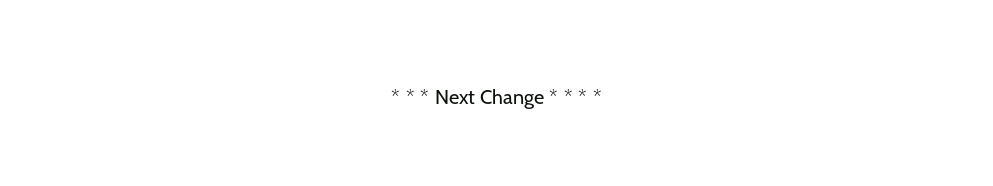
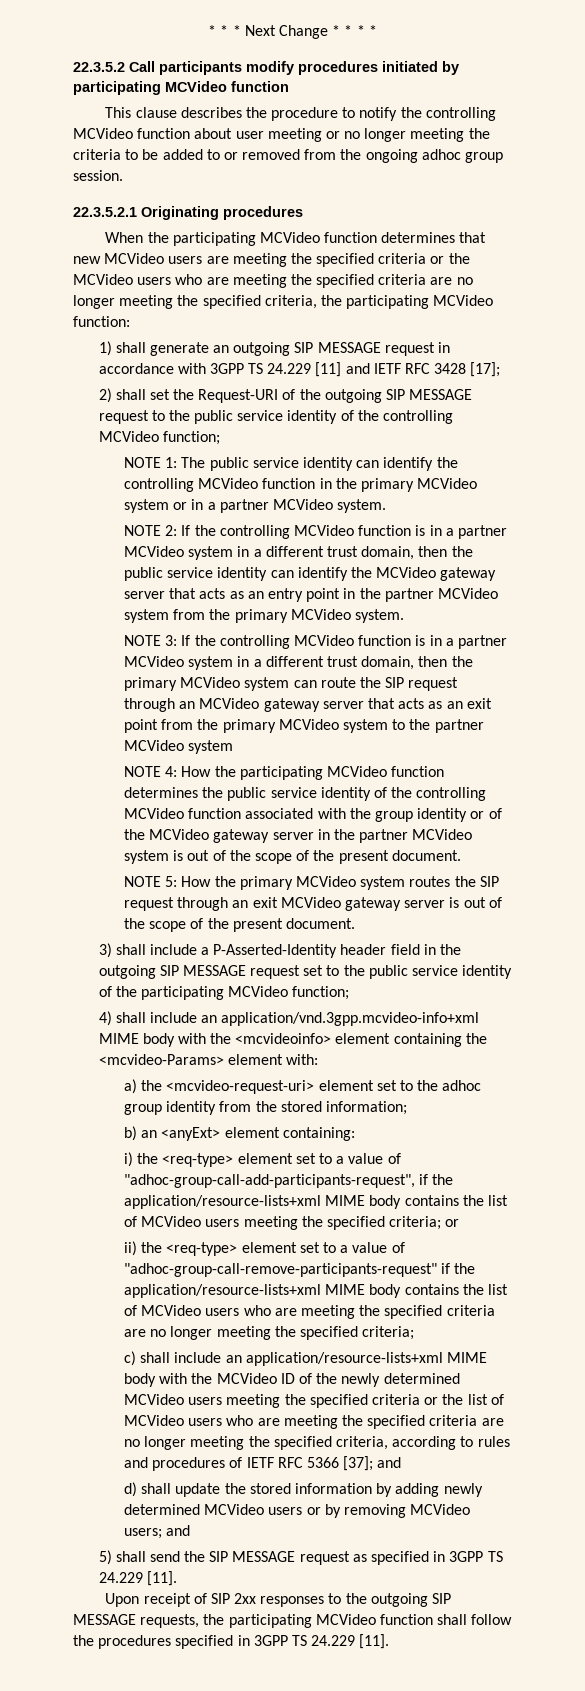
(602, 96) none -> [73,61,459,75] [73,81,289,95] [105,107,496,121] [73,128,490,142] [73,149,504,163] [73,170,123,181] [73,206,303,220] [105,232,487,246] [73,253,470,267] [73,274,473,288] [73,295,494,309] [73,316,130,327] [98,341,451,356] [98,362,501,377] [98,388,473,403] [98,410,454,424] [98,431,220,445] [124,457,458,471] [124,478,478,492] [124,499,387,513] [124,525,507,539] [124,546,473,560] [124,567,497,581] [124,588,498,602] [124,609,404,623] [124,635,507,649] [124,656,473,670] [124,677,459,691] [124,698,492,712] [124,719,484,733] [124,740,234,754] [124,766,445,780] [124,787,487,801] [124,808,502,822] [124,829,473,843] [124,850,461,864] [124,876,499,890] [124,897,502,911] [124,918,355,932] [98,943,462,958] [98,965,513,979] [98,986,350,1000] [98,1011,480,1026] [98,1033,487,1047] [98,1054,318,1065] [124,1079,482,1094] [124,1101,407,1115] [124,1126,355,1141] [124,1152,401,1167] [124,1174,454,1188] [124,1195,508,1209] [124,1216,460,1230] [124,1241,405,1256] [124,1263,476,1277] [124,1284,508,1298] [124,1305,495,1319] [124,1326,415,1340] [124,1351,487,1366] [124,1373,460,1387] [124,1394,504,1408] [124,1415,504,1429] [124,1436,510,1450] [124,1456,402,1471] [124,1482,483,1497] [124,1504,471,1518] [124,1525,191,1539] [98,1550,503,1565] [98,1571,177,1586] [105,1593,452,1607] [73,1614,513,1628] [73,1634,390,1649] // 22.3.5.2 Call participants modify procedures initiated by participating MCVideo function // This clause describes the procedure to notify the controlling MCVideo function about user meeting or no longer meeting the criteria to be added to or removed from the ongoing adhoc group session. // 22.3.5.2.1 Originating procedures // When the participating MCVideo function determines that new MCVideo users are meeting the specified criteria or the MCVideo users who are meeting the specified criteria are no longer meeting the specified criteria, the participating MCVideo function: // 1) shall generate an outgoing SIP MESSAGE request in accordance with 3GPP TS 24.229 [11] and IETF RFC 3428 [17]; // 2) shall set the Request-URI of the outgoing SIP MESSAGE request to the public service identity of the controlling MCVideo function; // NOTE 1: The public service identity can identify the controlling MCVideo function in the primary MCVideo system or in a partner MCVideo system. // NOTE 2: If the controlling MCVideo function is in a partner MCVideo system in a different trust domain, then the public service identity can identify the MCVideo gateway server that acts as an entry point in the partner MCVideo system from the primary MCVideo system. // NOTE 3: If the controlling MCVideo function is in a partner MCVideo system in a different trust domain, then the primary MCVideo system can route the SIP request through an MCVideo gateway server that acts as an exit point from the primary MCVideo system to the partner MCVideo system // NOTE 4: How the participating MCVideo function determines the public service identity of the controlling MCVideo function associated with the group identity or of the MCVideo gateway server in the partner MCVideo system is out of the scope of the present document. // NOTE 5: How the primary MCVideo system routes the SIP request through an exit MCVideo gateway server is out of the scope of the present document. // 3) shall include a P-Asserted-Identity header field in the outgoing SIP MESSAGE request set to the public service identity of the participating MCVideo function; // 4) shall include an application/vnd.3gpp.mcvideo-info+xml MIME body with the <mcvideoinfo> element containing the <mcvideo-Params> element with: // a) the <mcvideo-request-uri> element set to the adhoc group identity from the stored information; // b) an <anyExt> element containing: // i) the <req-type> element set to a value of "adhoc-group-call-add-participants-request", if the application/resource-lists+xml MIME body contains the list of MCVideo users meeting the specified criteria; or // ii) the <req-type> element set to a value of "adhoc-group-call-remove-participants-request" if the application/resource-lists+xml MIME body contains the list of MCVideo users who are meeting the specified criteria are no longer meeting the specified criteria; // c) shall include an application/resource-lists+xml MIME body with the MCVideo ID of the newly determined MCVideo users meeting the specified criteria or the list of MCVideo users who are meeting the specified criteria are no longer meeting the specified criteria, according to rules and procedures of IETF RFC 5366 [37]; and // d) shall update the stored information by adding newly determined MCVideo users or by removing MCVideo users; and // 5) shall send the SIP MESSAGE request as specified in 3GPP TS 24.229 [11]. // Upon receipt of SIP 2xx responses to the outgoing SIP MESSAGE requests, the participating MCVideo function shall follow the procedures specified in 3GPP TS 24.229 [11].

